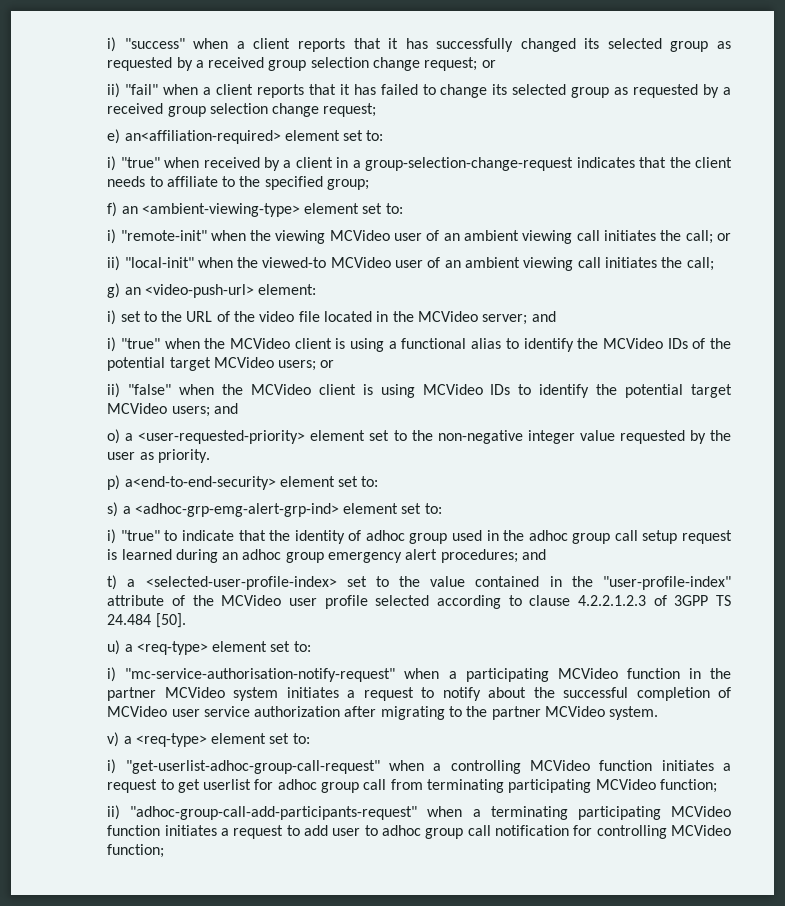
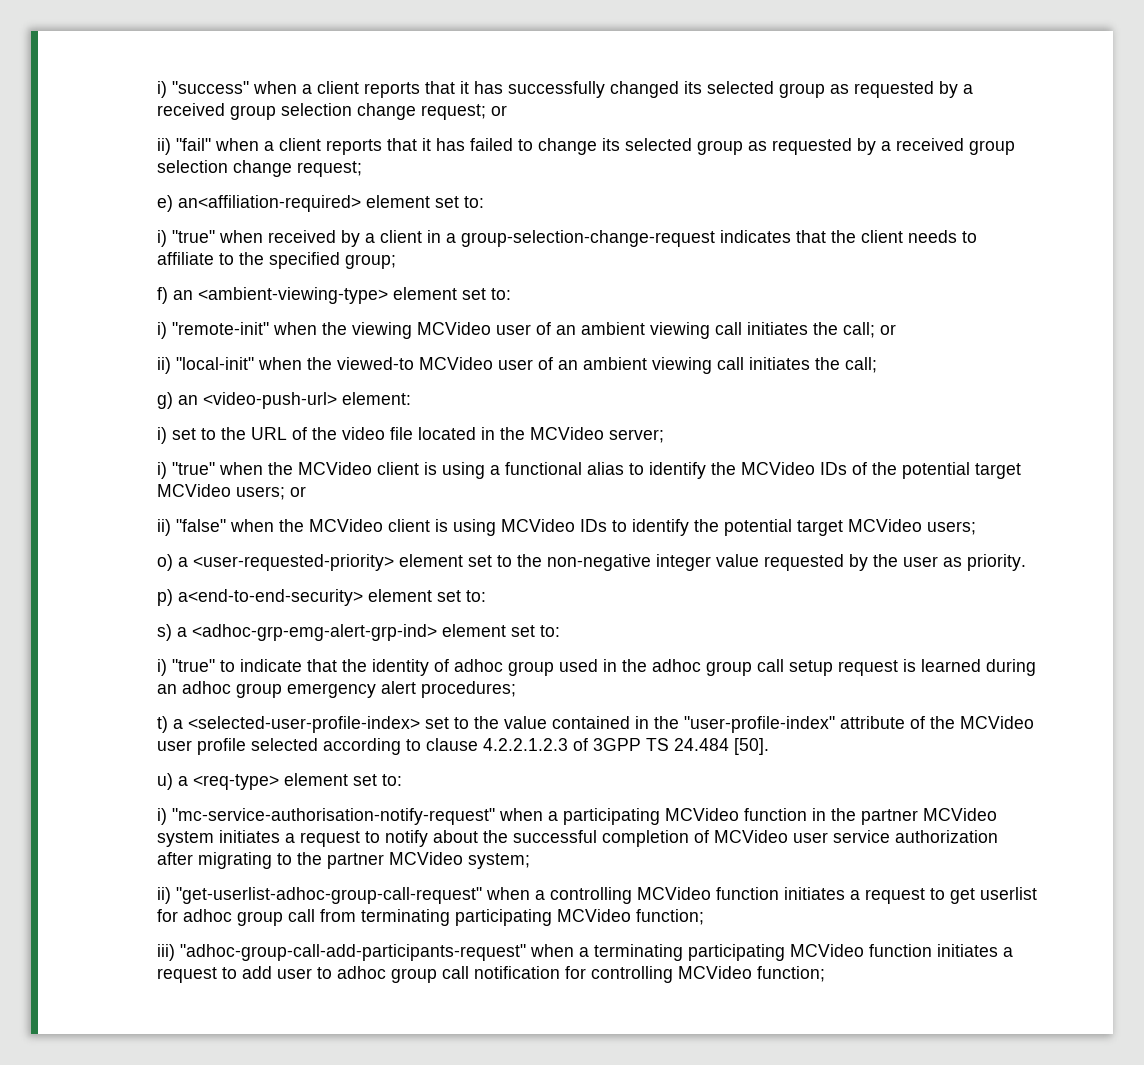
[531,311,556,322] and -> (664, 436) none
[213,403,238,414] and -> (976, 528) none
[522,549,547,560] and -> (516, 689) none
[609,706,659,720] [107,732,310,747] [107,759,117,774] system. // v) a <req-type> element set to: // i) -> [467,853,530,869] [156,887,171,904] system; // ii)
[107,805,121,820] ii) -> [156,944,175,961] iii)

